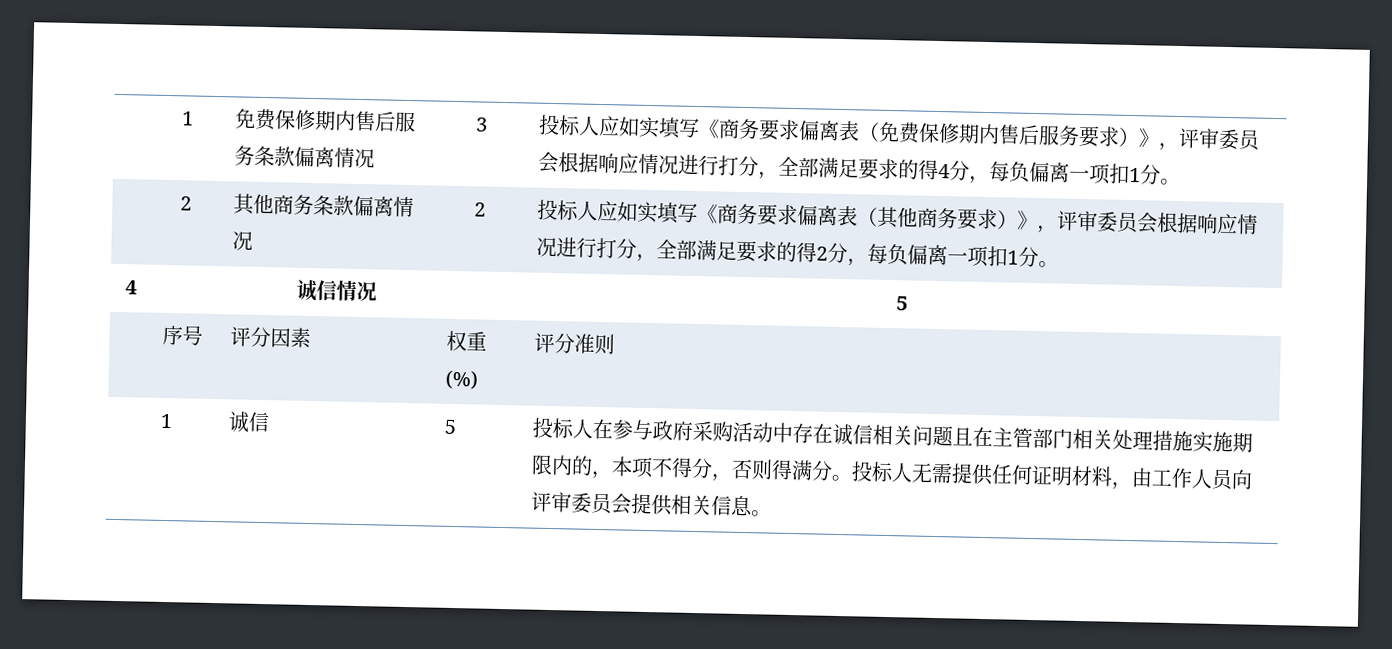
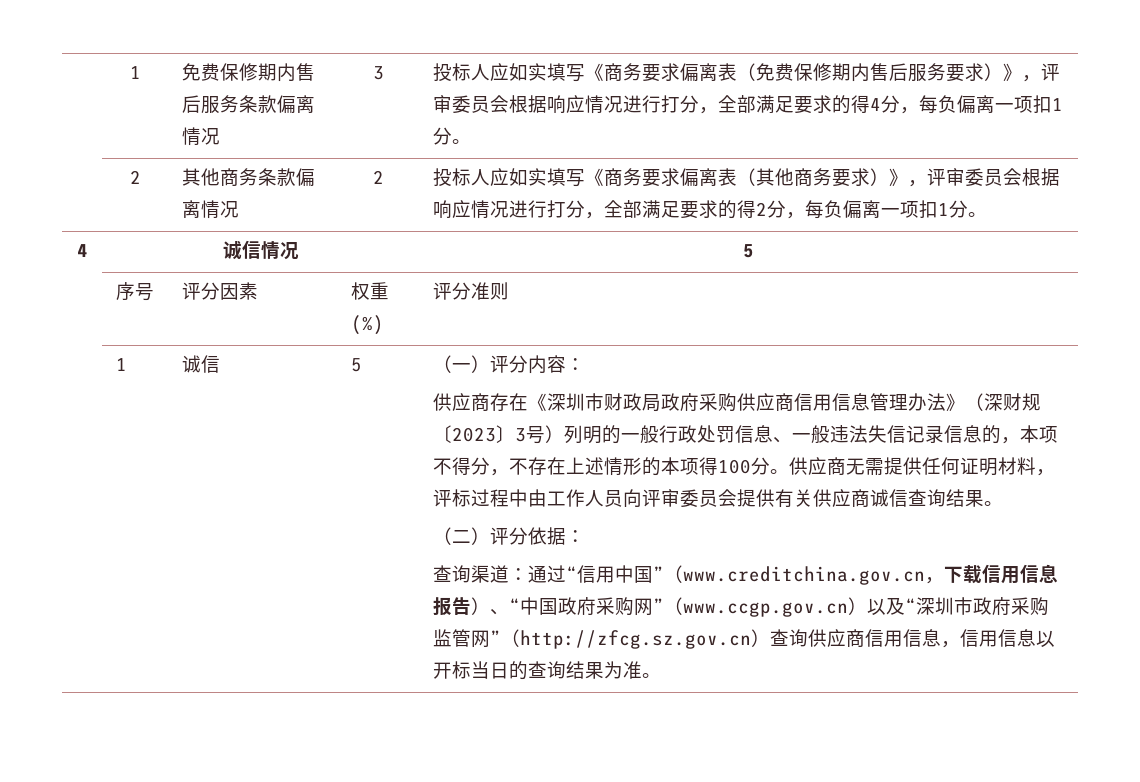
[531,417,1253,453] [530,454,913,483] 投标人在参与政府采购活动中存在诚信相关问题且在主管部门相关处理措施实施期限内的，本项不得分，否则得满分。投标人 -> [433,355,586,374] [433,393,1042,412] [433,425,1059,444] [433,457,847,476] （一）评分内容： // 供应商存在《深圳市财政局政府采购供应商信用信息管理办法》（深财规〔2023〕3号）列明的一般行政处罚信息、一般违法失信记录信息的，本项不得分，不存在上述情形的本项得100分。供应商
(1132, 486) none -> [433,489,529,507] 评标过程中
[670,494,753,517] 相关信息 -> [775,489,1004,508] [433,527,586,545] [433,564,1059,585] [433,597,1050,617] [433,629,1056,649] [433,661,643,680] 有关供应商诚信查询结果。 // （二）评分依据： // 查询渠道：通过“信用中国”（www.creditchina.gov.cn，下载信用信息报告）、“中国政府采购网”（www.ccgp.gov.cn）以及“深圳市政府采购监管网”（http://zfcg.sz.gov.cn）查询供应商信用信息，信用信息以开标当日的查询结果为准

